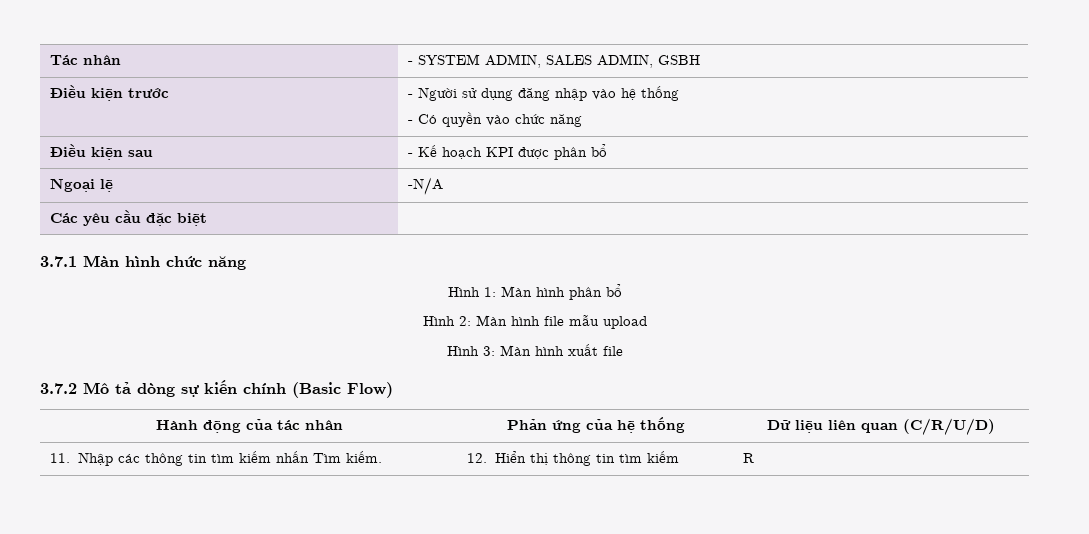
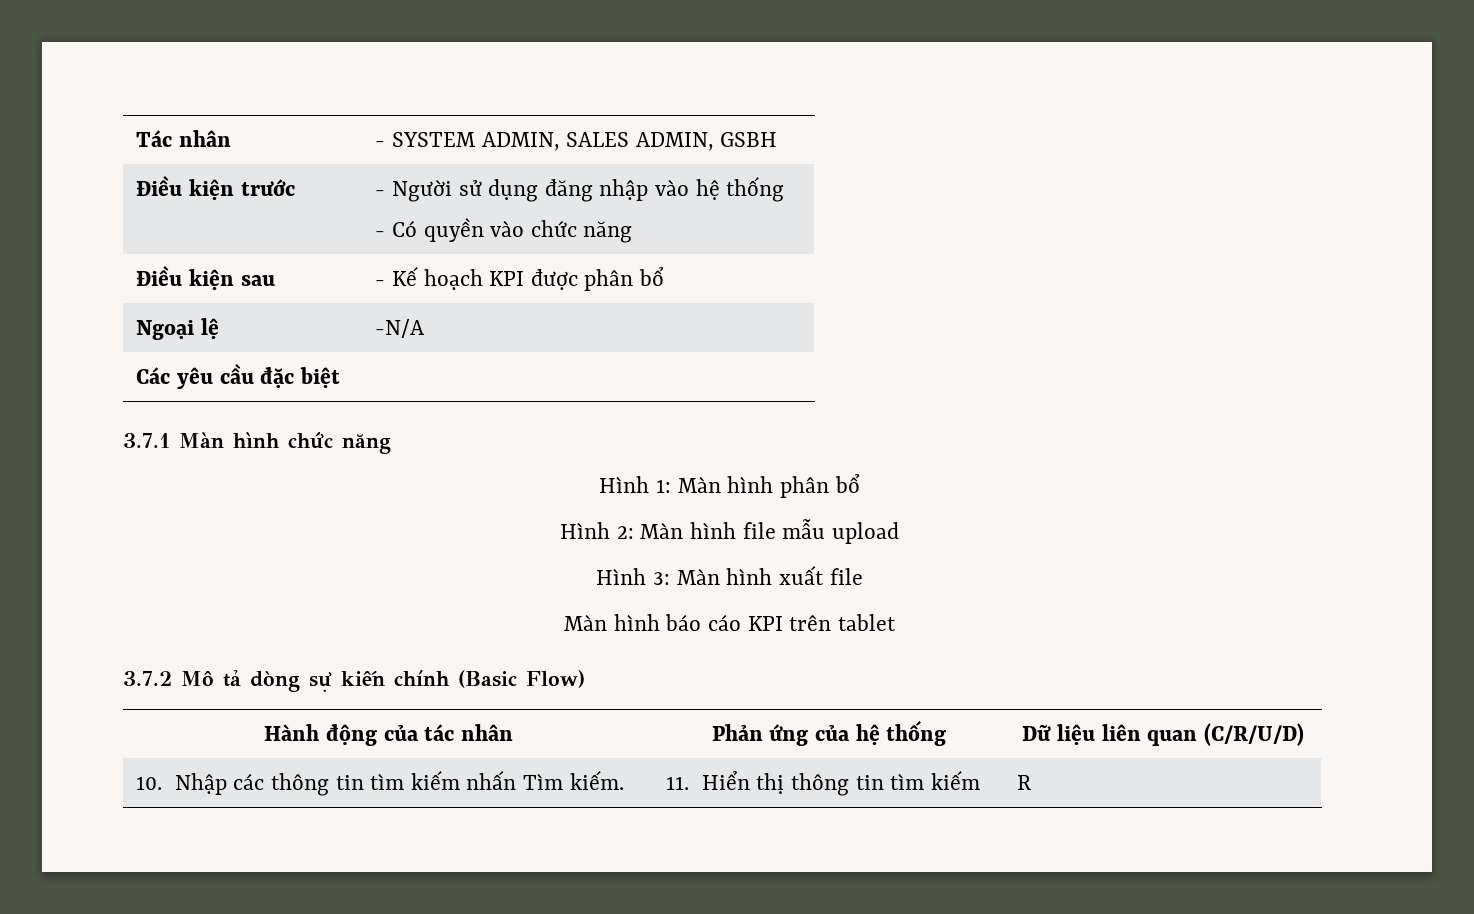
(623, 351) none -> [564,614,896,631] // Màn hình báo cáo KPI trên tablet
[50,453,71,463] 11. -> [136,776,163,790] 10.
[467,453,488,463] 12. -> [666,776,690,790] 11.

